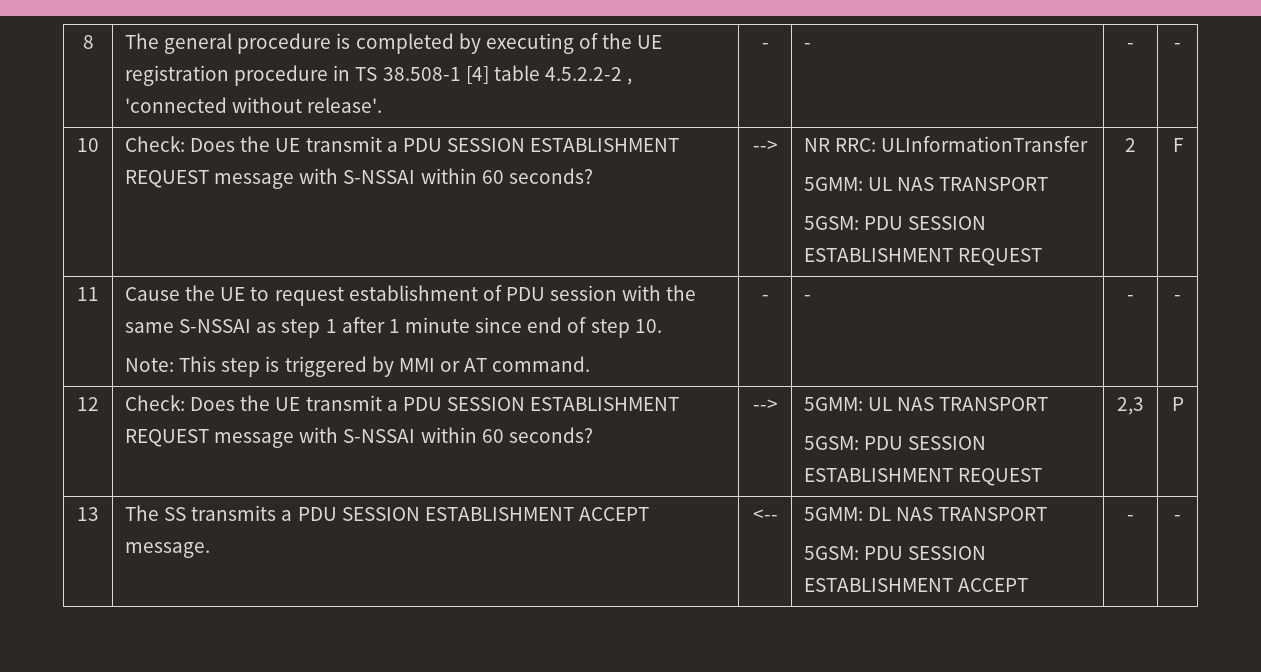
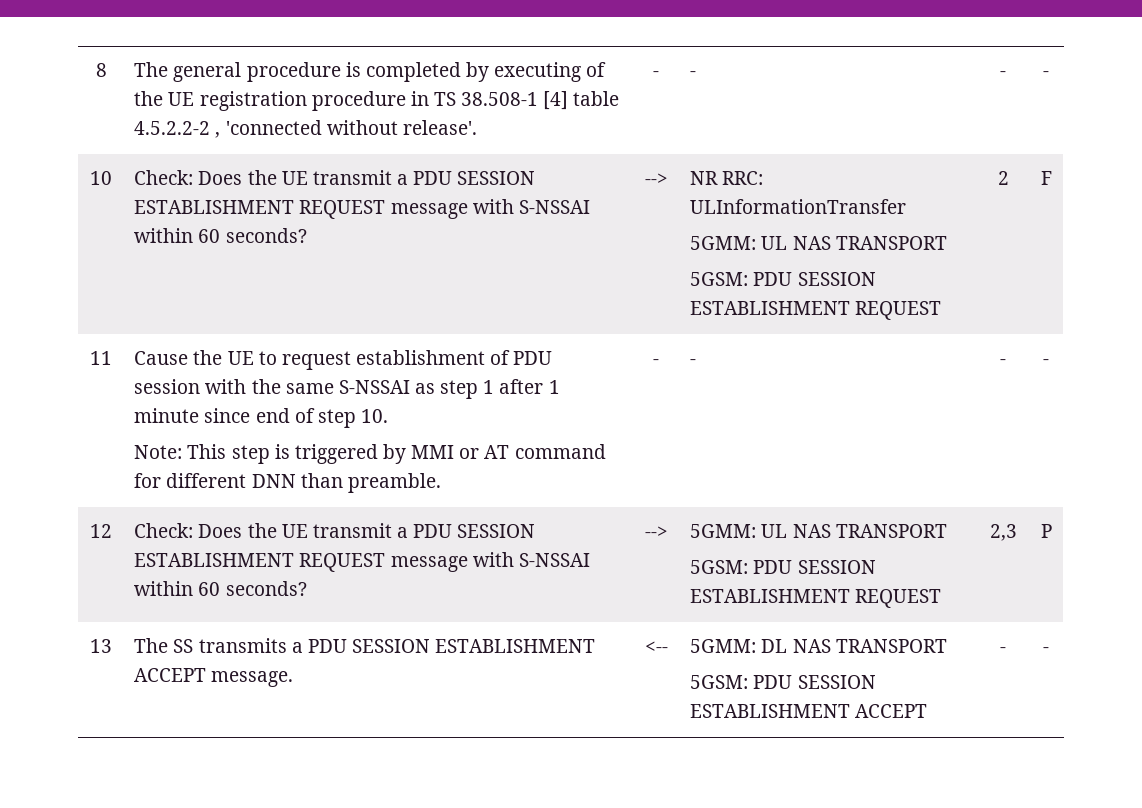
[492,356,591,372] command. -> [514,444,606,459] [134,473,441,493] command for different DNN than preamble.

